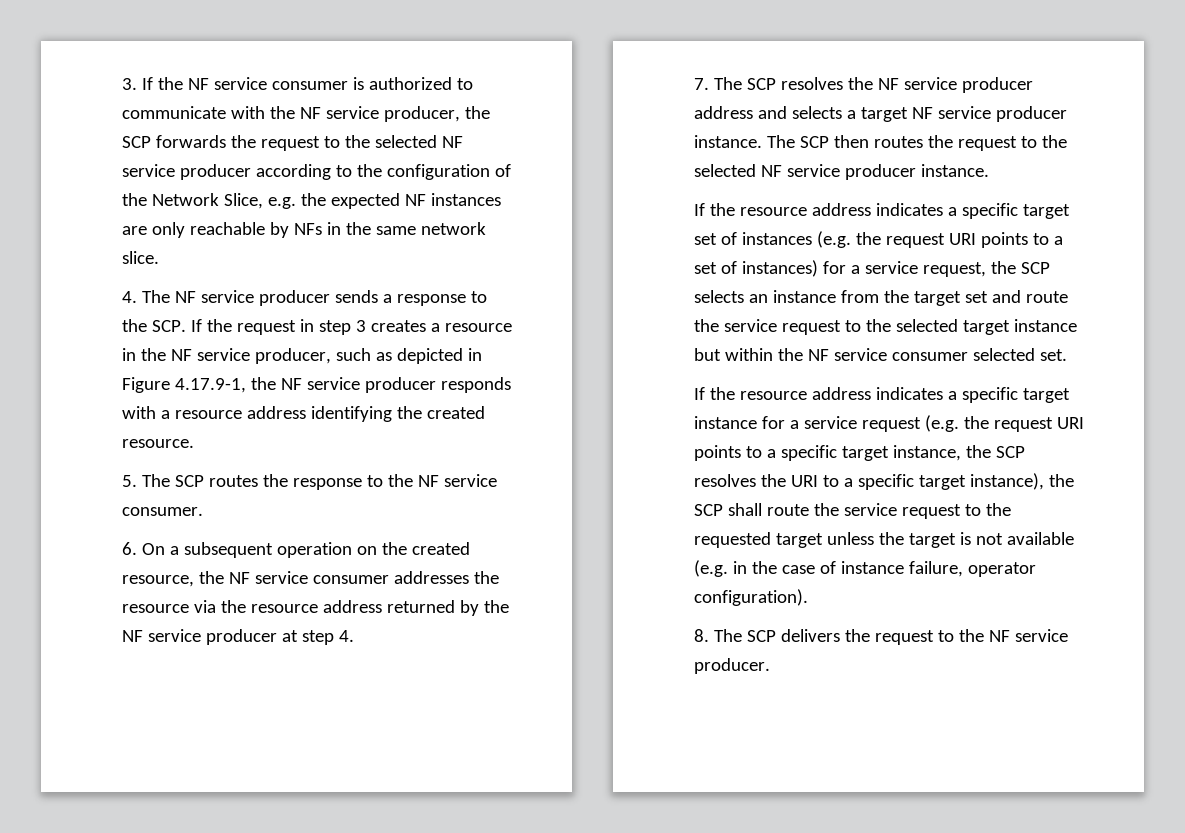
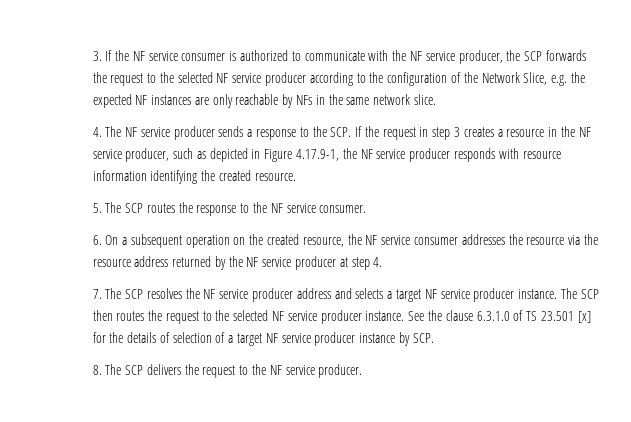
[160,406,306,419] a resource address -> [522,151,561,159] [92,170,147,181] resource information
[693,203,1070,219] [693,231,1063,248] [693,260,1050,277] [693,290,1068,306] [693,319,1077,335] [693,348,1067,361] [693,387,1070,403] [693,415,1084,432] [693,445,1025,461] [693,473,1074,490] [693,503,1011,519] [693,532,1074,548] [693,560,1036,577] [693,589,808,606] // If the resource address indicates a specific target set of instances (e.g. the request URI points to a set of instances) for a service request, the SCP selects an instance from the target set and route the service request to the selected target instance but within the NF service consumer selected set. // If the resource address indicates a specific target instance for a service request (e.g. the request URI points to a specific target instance, the SCP resolves the URI to a specific target instance), the SCP shall route the service request to the requested target unless the target is not available (e.g. in the case of instance failure, operator configuration). -> [408,310,591,323] [92,332,434,346] See the clause 6.3.1.0 of TS 23.501 [x] for the details of selection of a target NF service producer instance by SCP.

